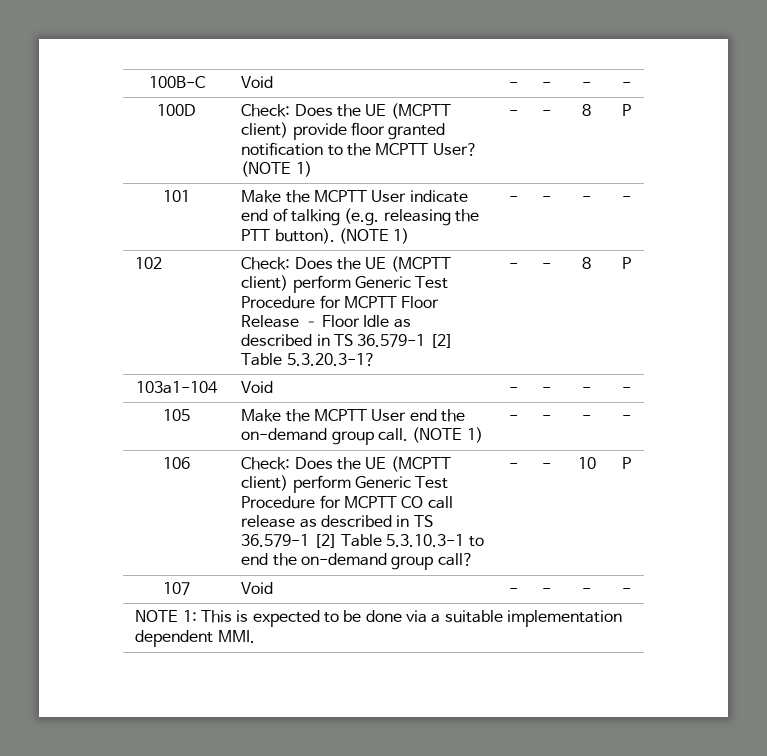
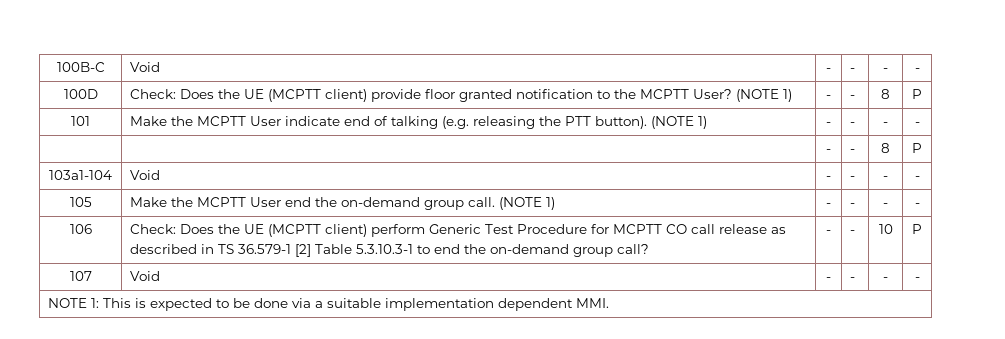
[135,257,163,269] [241,256,451,272] [241,275,449,293] [241,295,440,309] [241,315,411,328] [241,334,453,348] [241,353,376,366] 102 | Check: Does the UE (MCPTT client) perform Generic Test Procedure for MCPTT Floor Release – Floor Idle as described in TS 36.579-1 [2] Table 5.3.20.3-1? -> (920, 124) |

